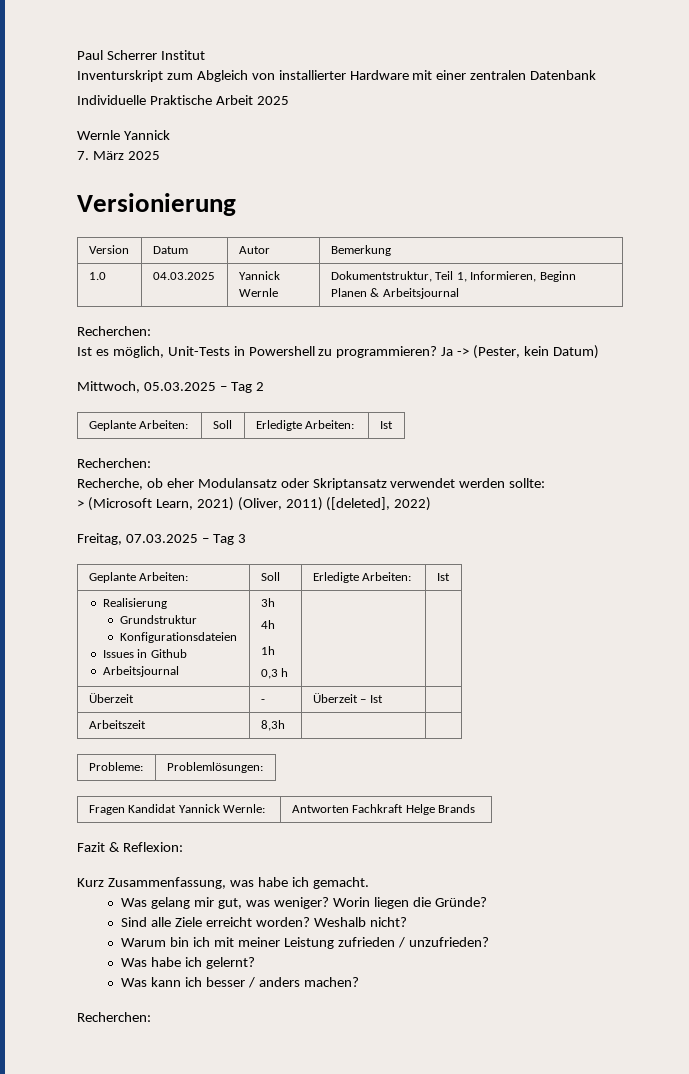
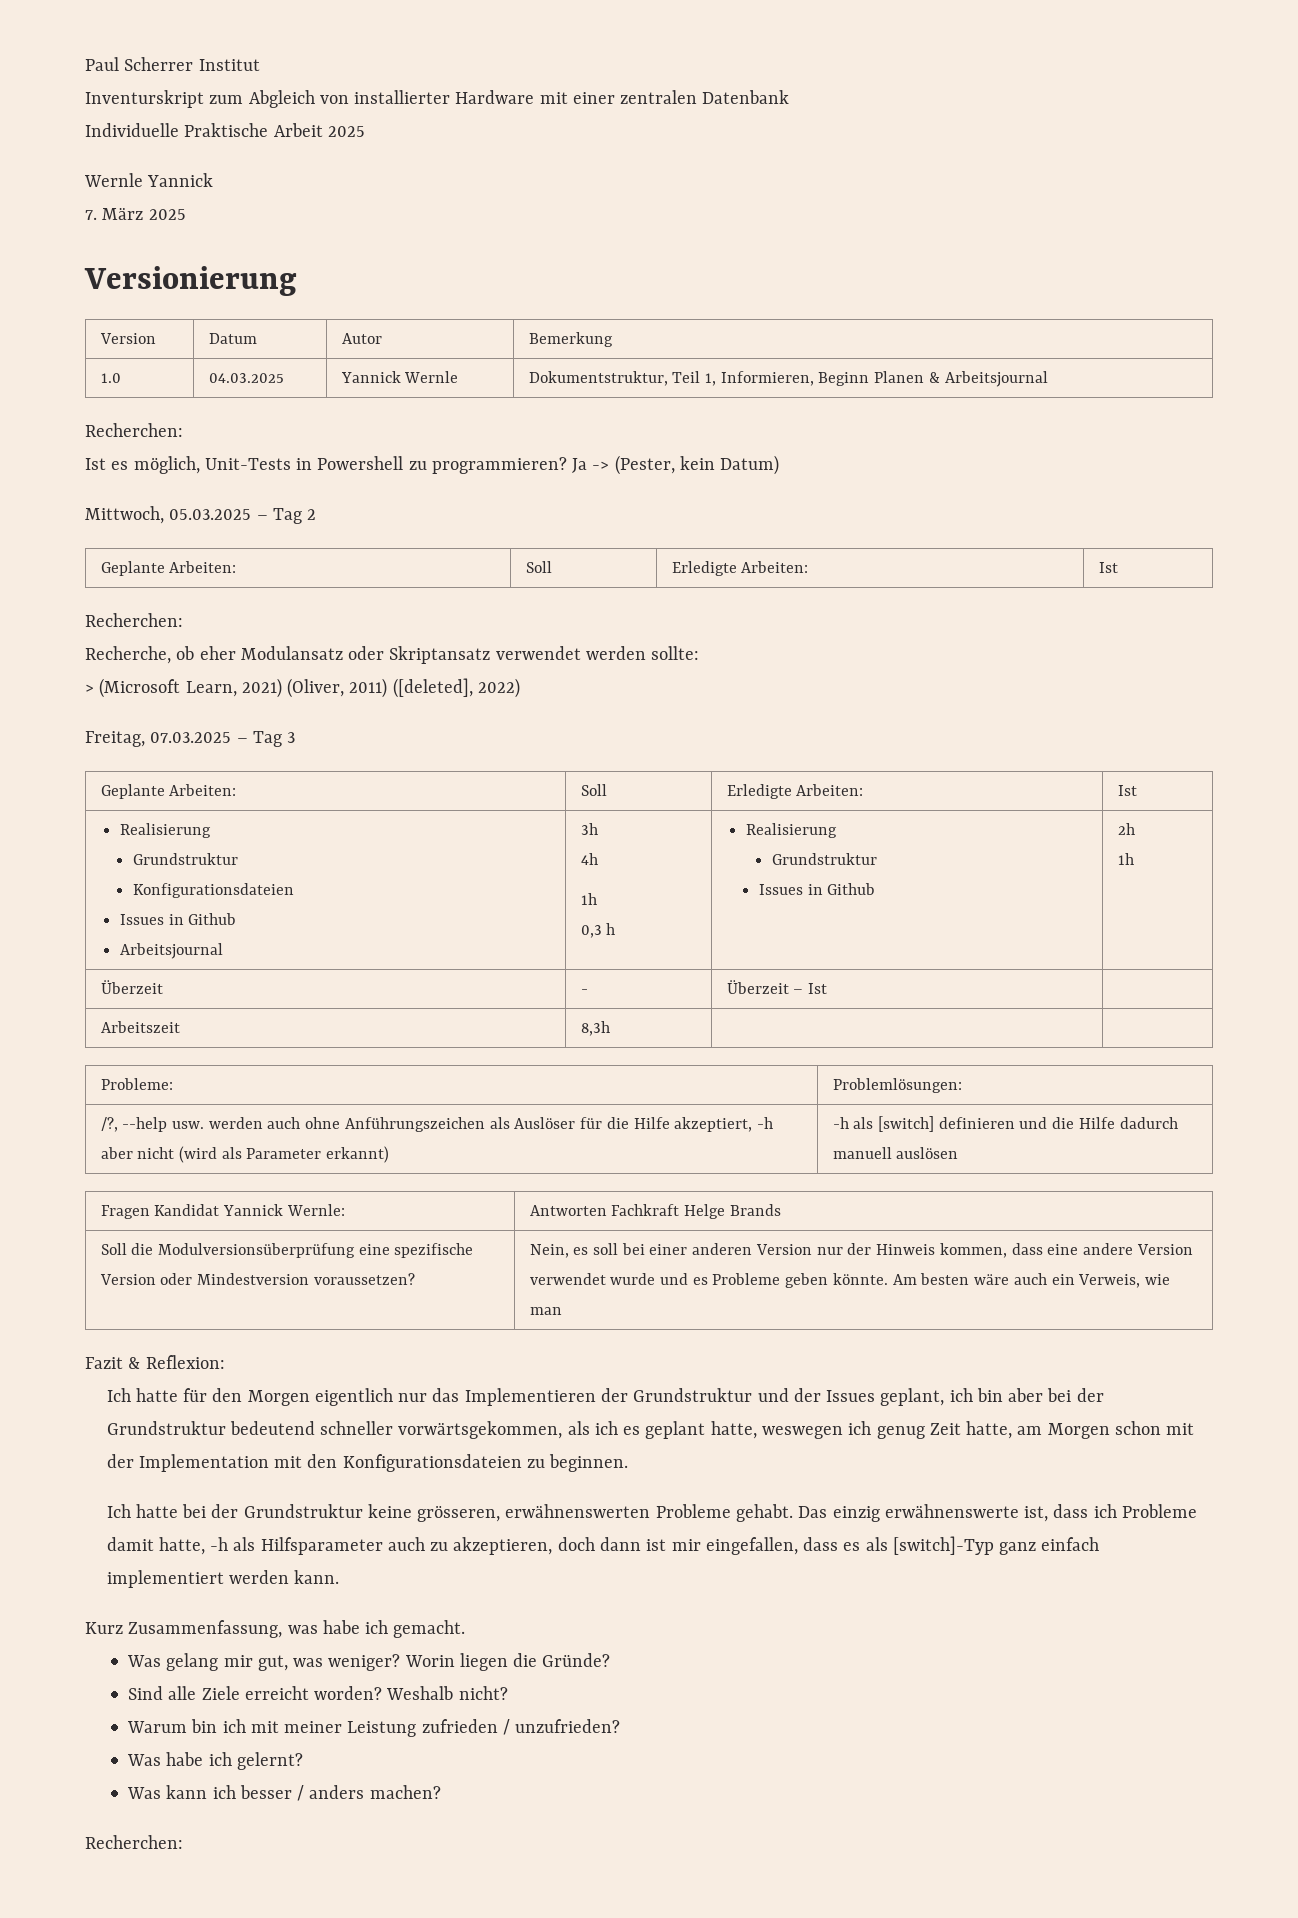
(289, 672) | -> [745,823,837,838] [771,853,877,865] [758,883,876,895] [1117,823,1135,835] [1117,853,1134,865] Realisierung // Grundstruktur // Issues in Github | 2h // 1h
(263, 767) none -> [100,1117,773,1132] [100,1146,390,1163] [832,1116,1178,1132] [832,1147,959,1159] // /?, --help usw. werden auch ohne Anführungszeichen als Auslöser für die Hilfe akzeptiert, -h aber nicht (wird als Parameter erkannt) | -h als [switch] definieren und die Hilfe dadurch manuell auslösen
[77,842,183,852] // Fazit & Reflexion: -> [100,1243,474,1258] [99,1273,415,1285] [529,1243,1193,1258] [529,1273,1170,1288] [529,1307,562,1315] [85,1355,225,1369] [106,1388,1104,1406] [106,1421,1195,1439] [106,1454,629,1472] [106,1504,1197,1522] [106,1536,1100,1555] [106,1570,340,1588] // Soll die Modulversionsüberprüfung eine spezifische Version oder Mindestversion voraussetzen? | Nein, es soll bei einer anderen Version nur der Hinweis kommen, dass eine andere Version verwendet wurde und es Probleme geben könnte. Am besten wäre auch ein Verweis, wie man // Fazit & Reflexion: // Ich hatte für den Morgen eigentlich nur das Implementieren der Grundstruktur und der Issues geplant, ich bin aber bei der Grundstruktur bedeutend schneller vorwärtsgekommen, als ich es geplant hatte, weswegen ich genug Zeit hatte, am Morgen schon mit der Implementation mit den Konfigurationsdateien zu beginnen. // Ich hatte bei der Grundstruktur keine grösseren, erwähnenswerten Probleme gehabt. Das einzig erwähnenswerte ist, dass ich Probleme damit hatte, -h als Hilfsparameter auch zu akzeptieren, doch dann ist mir eingefallen, dass es als [switch]-Typ ganz einfach implementiert werden kann.

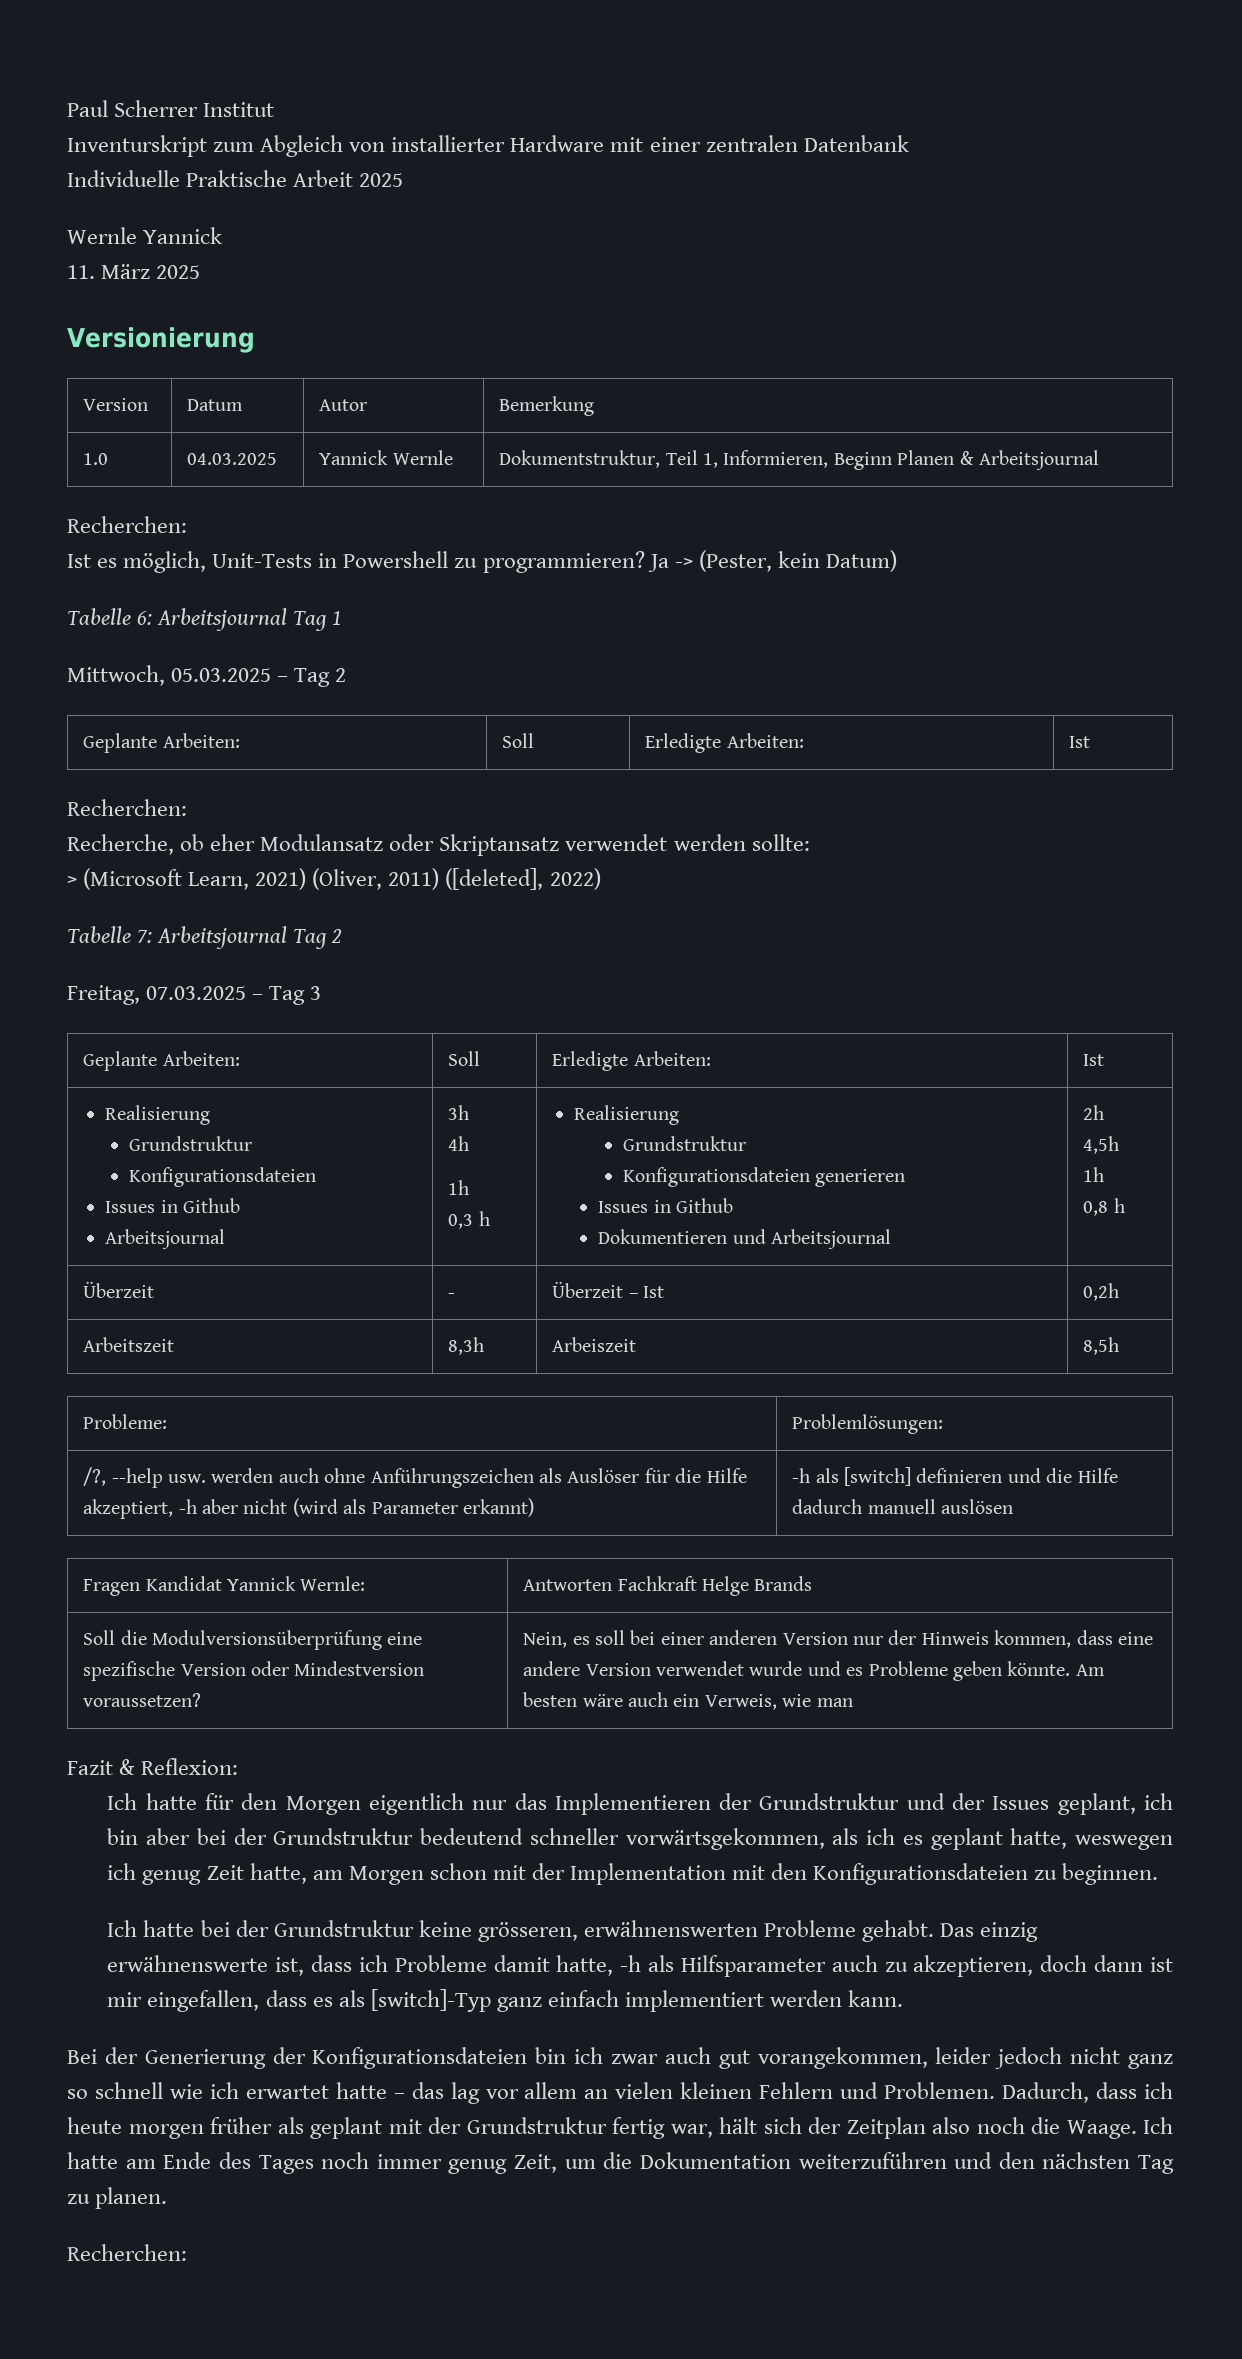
[85,210,97,220] 7. -> [67,265,95,279] 11.
(780, 465) none -> [67,608,343,631] // Tabelle 6: Arbeitsjournal Tag 1
(520, 688) none -> [67,926,343,949] // Tabelle 7: Arbeitsjournal Tag 2
[758,883,876,895] // Issues in Github -> [622,1167,905,1187] [598,1198,734,1213] [598,1229,892,1249] // Konfigurationsdateien generieren // Issues in Github // Dokumentieren und Arbeitsjournal
[1117,853,1134,865] // 1h -> [1083,1136,1120,1154] [1083,1167,1105,1182] [1083,1198,1125,1216] // 4,5h // 1h // 0,8 h
(827, 988) none -> [1083,1283,1120,1301] 0,2h
(610, 1028) | -> [552,1337,637,1352] [1083,1337,1120,1355] Arbeiszeit | 8,5h
[85,1620,466,1638] [127,1653,611,1671] [128,1686,508,1700] [127,1719,621,1737] [127,1752,303,1770] [127,1785,441,1801] Kurz Zusammenfassung, was habe ich gemacht. // Was gelang mir gut, was weniger? Worin liegen die Gründe? // Sind alle Ziele erreicht worden? Weshalb nicht? // Warum bin ich mit meiner Leistung zufrieden / unzufrieden? // Was habe ich gelernt? // Was kann ich besser / anders machen? -> [67,2047,1174,2069] [67,2082,1173,2104] [67,2117,1173,2139] [67,2152,1174,2174] [67,2187,168,2209] Bei der Generierung der Konfigurationsdateien bin ich zwar auch gut vorangekommen, leider jedoch nicht ganz so schnell wie ich erwartet hatte – das lag vor allem an vielen kleinen Fehlern und Problemen. Dadurch, dass ich heute morgen früher als geplant mit der Grundstruktur fertig war, hält sich der Zeitplan also noch die Waage. Ich hatte am Ende des Tages noch immer genug Zeit, um die Dokumentation weiterzuführen und den nächsten Tag zu planen.

